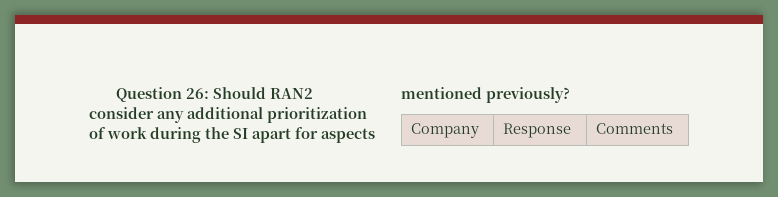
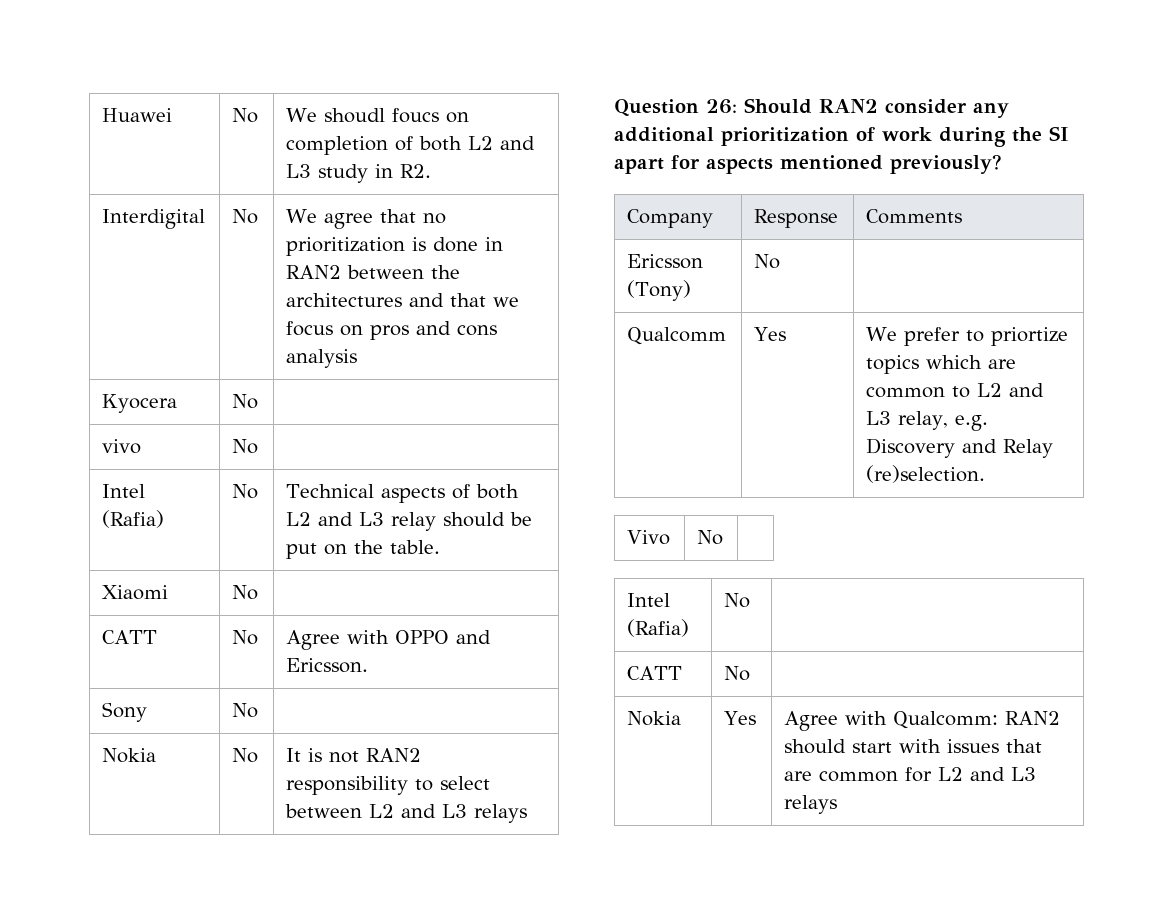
(115, 94) none -> [102,108,173,122] [232,108,259,123] [286,108,470,123] [286,136,536,155] [286,164,432,183] [102,209,206,229] [232,209,259,224] [286,209,447,229] [286,237,504,256] [286,265,461,279] [286,293,520,307] [286,321,498,340] [286,349,358,368] [102,394,178,413] [232,394,259,409] [102,439,142,454] [232,439,259,454] [102,484,146,498] [102,510,165,528] [232,484,259,499] [286,484,520,503] [286,512,533,531] [286,540,441,559] [102,585,169,600] [232,585,259,600] [102,630,158,644] [232,630,259,645] [286,630,492,650] [286,658,369,673] [102,702,148,722] [232,703,259,718] [102,748,157,763] [232,748,259,763] [286,748,422,763] [286,776,491,795] [285,804,528,823] Huawei | No | We shoudl foucs on completion of both L2 and L3 study in R2. // Interdigital | No | We agree that no prioritization is done in RAN2 between the architectures and that we focus on pros and cons analysis // Kyocera | No | // vivo | No | // Intel (Rafia) | No | Technical aspects of both L2 and L3 relay should be put on the table. // Xiaomi | No | // CATT | No | Agree with OPPO and Ericsson. // Sony | No | // Nokia | No | It is not RAN2 responsibility to select between L2 and L3 relays //
(674, 128) none -> [627,254,704,269] [627,280,692,301] [754,254,781,269] [627,327,727,345] [754,327,787,341] [866,327,1069,346] [866,355,1017,374] [866,383,1045,398] [866,411,989,431] [866,438,1054,458] [866,465,986,483] [627,530,671,545] [697,530,724,545] [627,593,671,607] [627,619,690,637] [724,593,751,608] [627,666,683,680] [724,666,751,681] [627,711,682,726] [724,711,757,725] [784,711,1061,731] [784,739,1043,754] [784,767,1037,782] [784,795,838,814] // Ericsson (Tony) | No | // Qualcomm | Yes | We prefer to priortize topics which are common to L2 and L3 relay, e.g. Discovery and Relay (re)selection. // Vivo | No | // Intel (Rafia) | No | // CATT | No | // Nokia | Yes | Agree with Qualcomm: RAN2 should start with issues that are common for L2 and L3 relays

